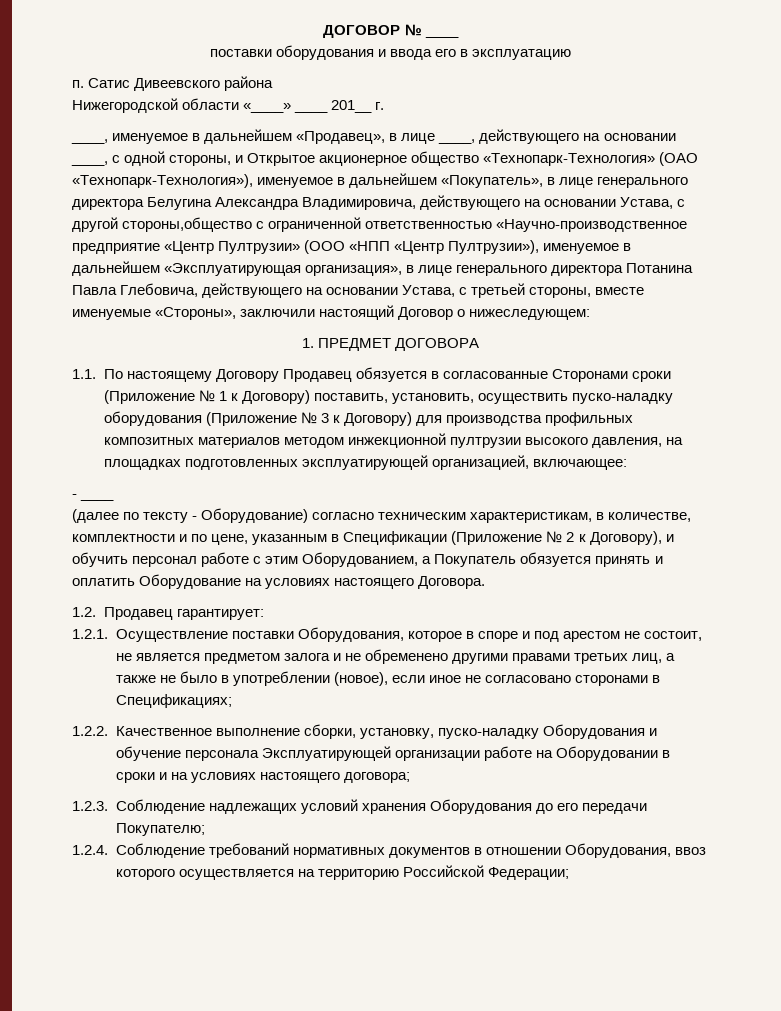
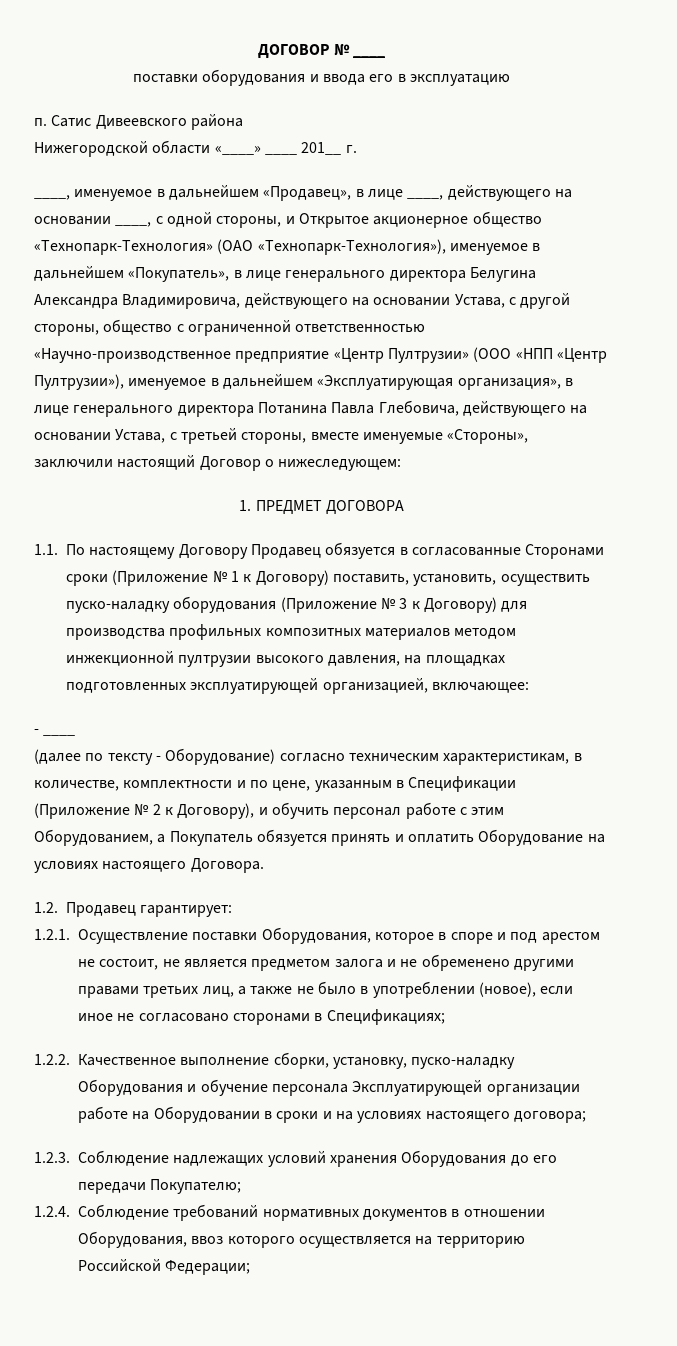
[122,217,253,232] стороны,общество -> [34,319,173,336] стороны, общество

